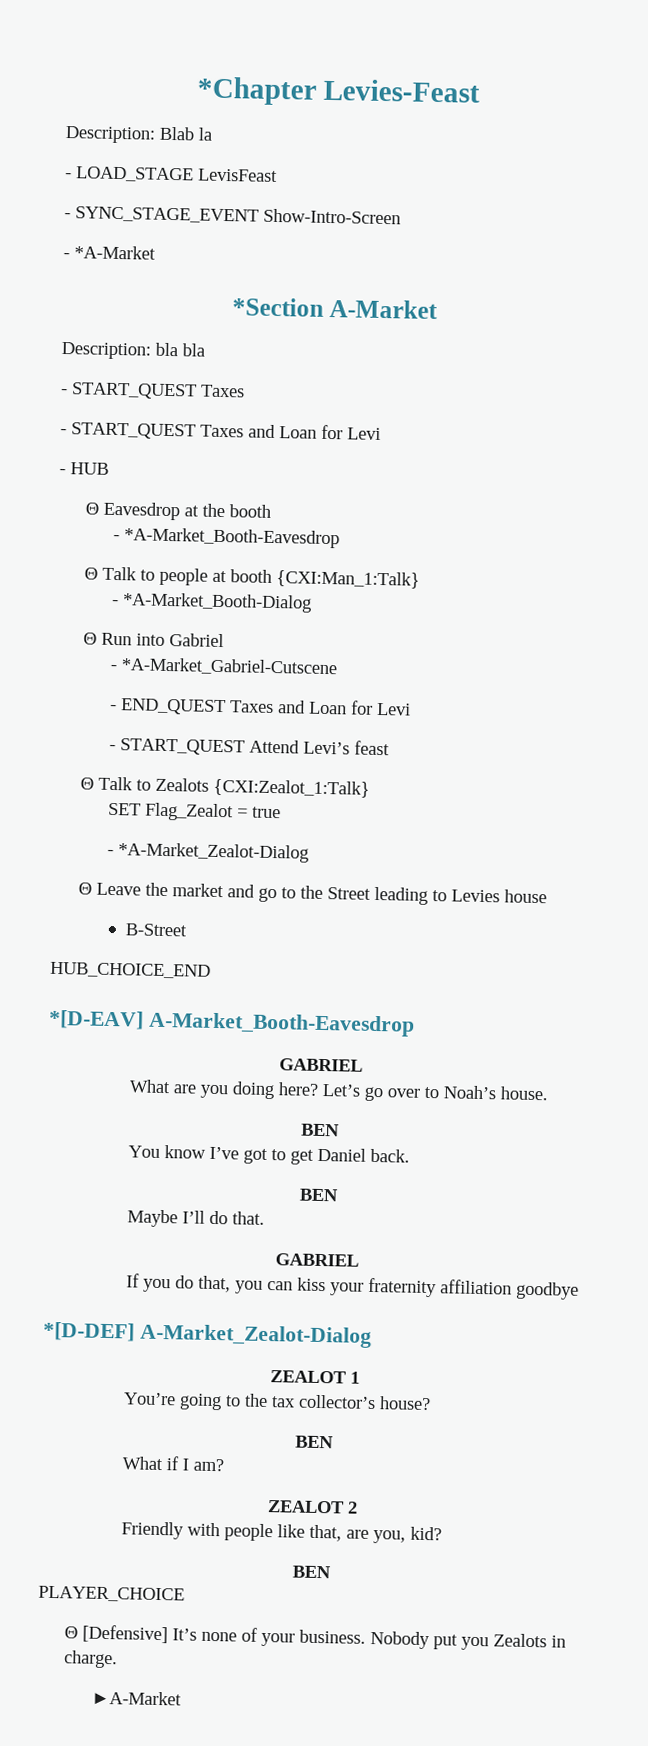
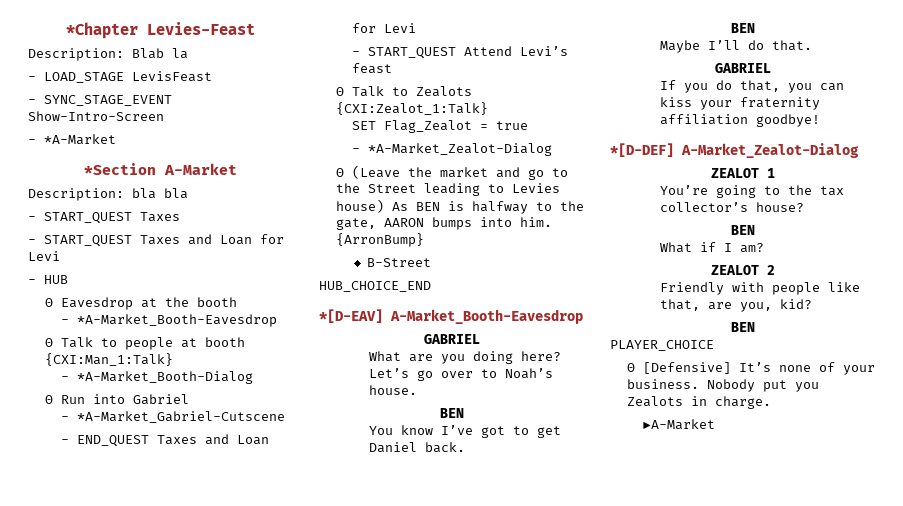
[96,882,142,896] Leave -> [351,165,400,179] (Leave
[504,889,548,904] house -> [335,199,584,214] [335,217,552,230] [335,233,424,247] house) As BEN is halfway to the gate, AARON bumps into him. {ArronBump}
[515,1281,579,1300] goodbye -> [755,114,820,127] goodbye!

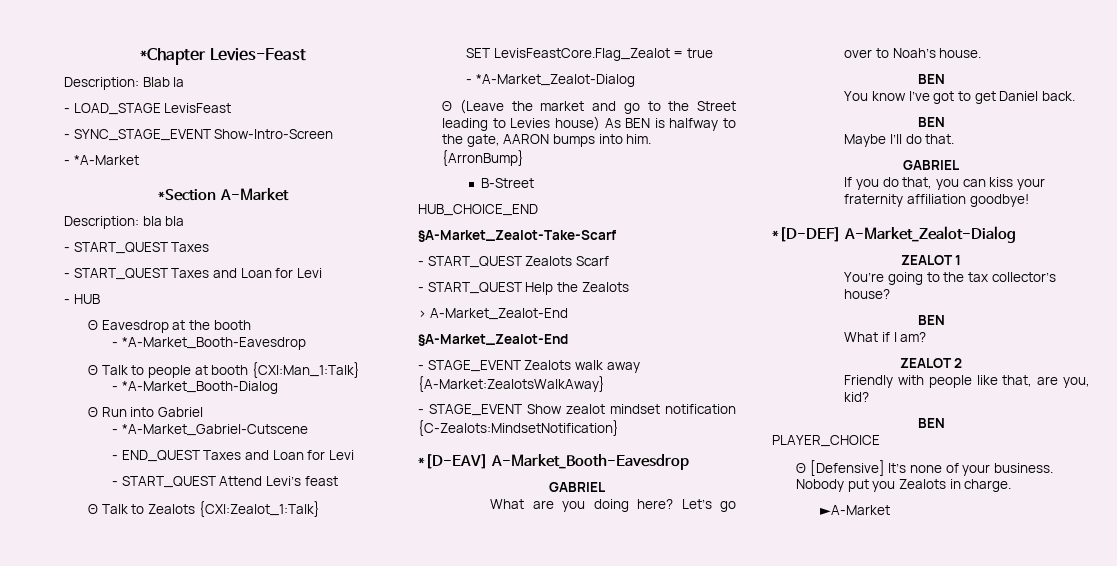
[384,120,473,133] Flag_Zealot -> [493,48,670,61] LevisFeastCore.Flag_Zealot
(431, 286) none -> [418,230,616,242] [418,256,609,268] [418,282,629,295] [418,308,568,320] [418,334,568,346] [418,360,640,373] [418,376,605,392] [418,404,736,416] [418,420,619,436] // §A-Market_Zealot-Take-Scarf // - START_QUEST Zealots Scarf // - START_QUEST Help the Zealots // > A-Market_Zealot-End // §A-Market_Zealot-End // - STAGE_EVENT Zealots walk away {A-Market:ZealotsWalkAway} // - STAGE_EVENT Show zealot mindset notification {C-Zealots:MindsetNotification}

